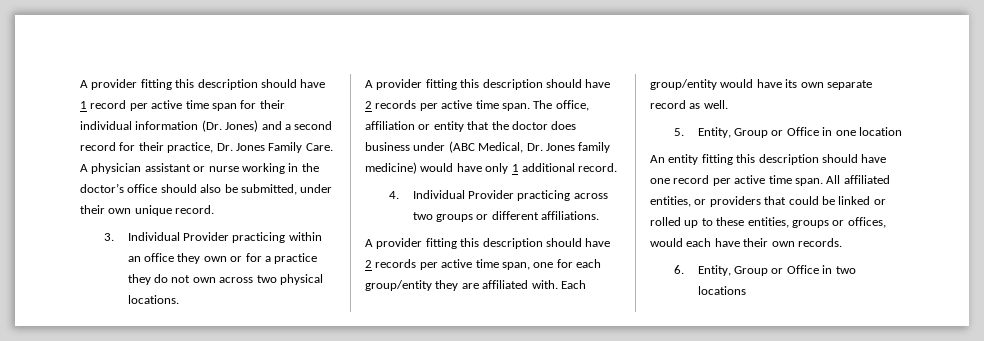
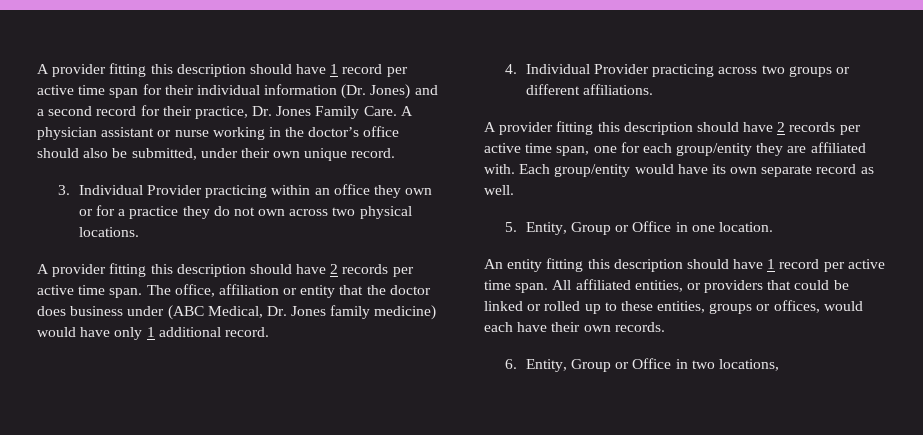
[858,127,902,136] location -> [718,222,773,232] location.
[650,178,670,184] one -> [767,259,776,269] 1
[697,286,746,295] locations -> [718,359,779,371] locations,

